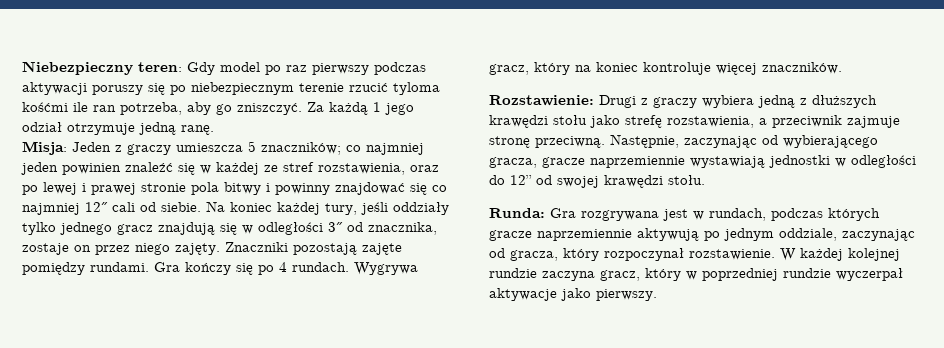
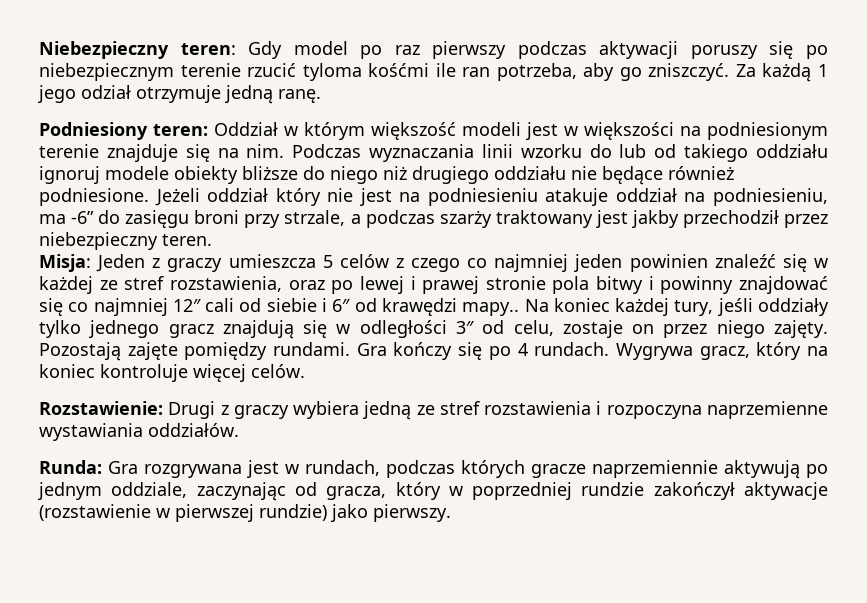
(214, 130) none -> [39,122,828,140] [39,144,828,162] [39,166,734,185] [39,188,828,206] [39,210,828,228] [39,232,212,250] // Podniesiony teren: Oddział w którym większość modeli jest w większości na podniesionym terenie znajduje się na nim. Podczas wyznaczania linii wzorku do lub od takiego oddziału ignoruj modele obiekty bliższe do niego niż drugiego oddziału nie będące również podniesione. Jeżeli oddział który nie jest na podniesieniu atakuje oddział na podniesieniu, ma -6” do zasięgu broni przy strzale, a podczas szarży traktowany jest jakby przechodził przez niebezpieczny teren.
[261,142,341,155] znaczników; -> [339,254,461,272] celów z czego
[161,202,201,212] siebie. -> [266,298,520,316] siebie i 6″ od krawędzi mapy..
[368,222,437,235] znacznika, -> [513,320,554,336] celu,
[225,242,357,255] Znaczniki pozostają -> [39,342,121,361] Pozostają
[762,62,842,74] znaczników. -> [251,364,305,378] celów.
[800,95,877,108] [489,115,900,128] [489,134,878,148] [489,155,916,168] [489,175,705,188] z dłuższych krawędzi stołu jako strefę rozstawienia, a przeciwnik zajmuje stronę przeciwną. Następnie, zaczynając od wybierającego gracza, gracze naprzemiennie wystawiają jednostki w odległości do 12” od swojej krawędzi stołu. -> [416,401,828,419] [39,423,239,441] ze stref rozstawienia i rozpoczyna naprzemienne wystawiania oddziałów.
[604,248,900,261] [489,268,903,281] [489,288,557,301] rozpoczynał rozstawienie. W każdej kolejnej rundzie zaczyna gracz, który w poprzedniej rundzie wyczerpał aktywacje -> [448,482,828,500] [39,504,327,522] w poprzedniej rundzie zakończył aktywacje (rozstawienie w pierwszej rundzie)

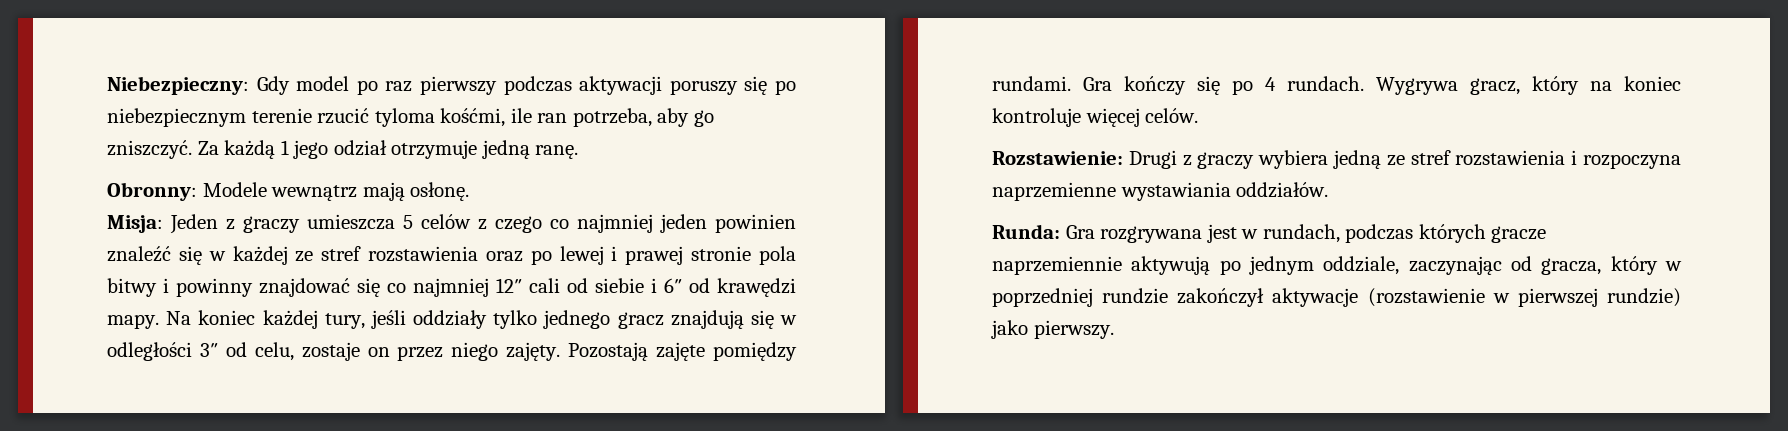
[39,41,236,59] Niebezpieczny teren: -> [107,76,249,95] Niebezpieczny:
[368,63,430,77] kośćmi -> [440,108,506,127] kośćmi,
[39,122,828,140] [39,144,828,162] [39,166,734,185] [39,188,828,206] [39,210,828,228] [39,232,212,250] Podniesiony teren: Oddział w którym większość modeli jest w większości na podniesionym terenie znajduje się na nim. Podczas wyznaczania linii wzorku do lub od takiego oddziału ignoruj modele obiekty bliższe do niego niż drugiego oddziału nie będące również podniesione. Jeżeli oddział który nie jest na podniesieniu atakuje oddział na podniesieniu, ma -6” do zasięgu broni przy strzale, a podczas szarży traktowany jest jakby przechodził przez niebezpieczny teren. -> [107,182,470,201] Obronny: Modele wewnątrz mają osłonę.
[169,276,282,292] rozstawienia, -> [368,246,479,262] rozstawienia
[462,302,520,316] mapy.. -> [107,314,159,329] mapy.

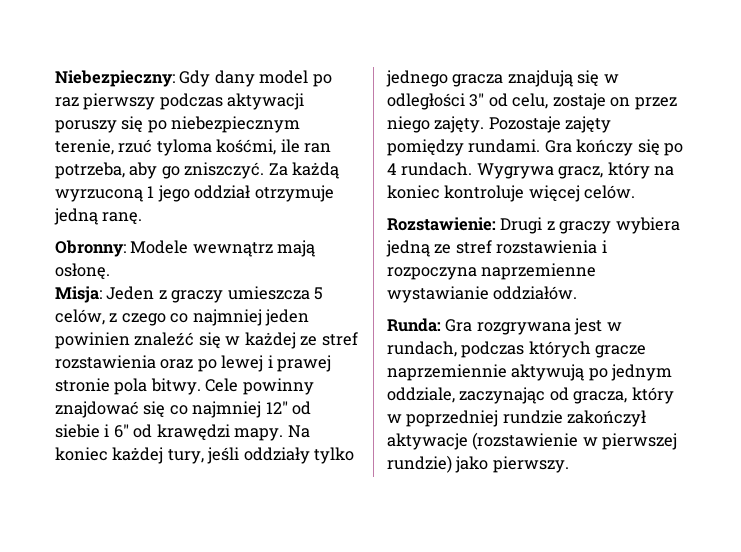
(290, 85) none -> [214,70,255,87] dany
[251,108,370,124] terenie rzucić -> [55,139,153,155] terenie, rzuć
(276, 149) none -> [55,189,144,202] wyrzuconą
[333,140,387,156] odział -> [194,185,251,199] oddział
[421,214,471,229] celów -> [55,309,105,325] celów,
[107,278,169,297] bitwy i -> [150,378,239,395] bitwy. Cele
[529,278,560,293] cali -> (288, 407) none
[617,312,664,329] gracz -> [452,74,504,87] gracza
[568,342,706,361] Pozostają zajęte -> [488,116,612,133] Pozostaje zajęty
[1120,182,1231,201] wystawiania -> [387,286,489,303] wystawianie

